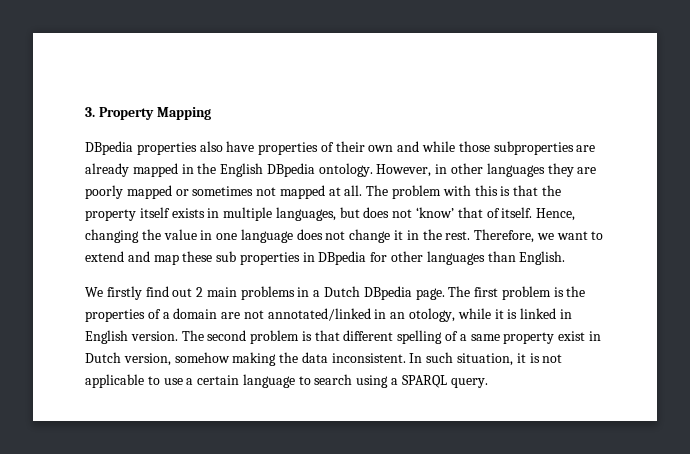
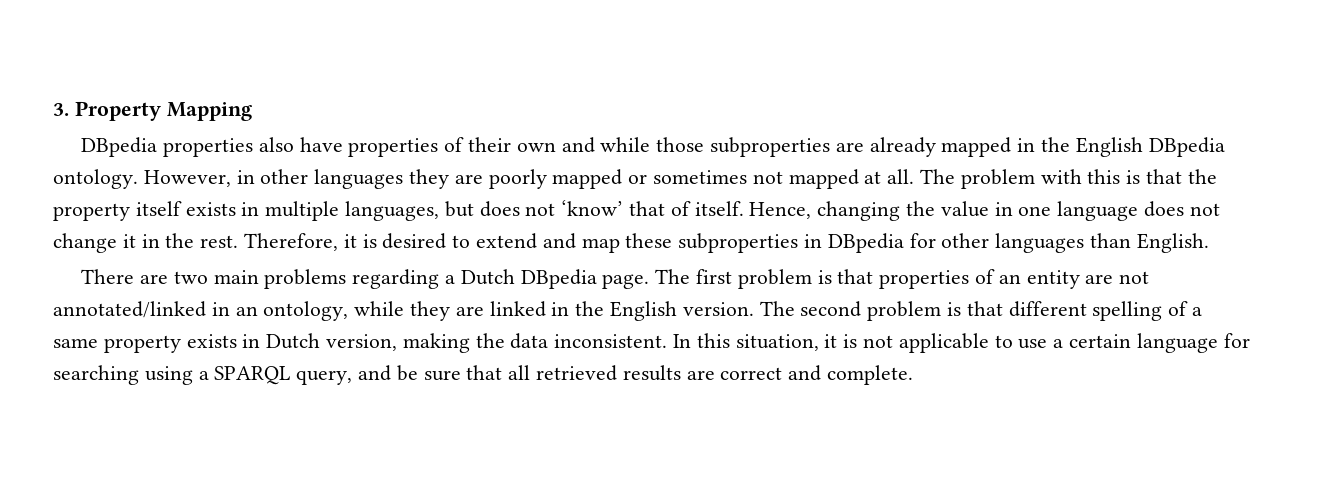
[536,231,588,240] we want -> [343,233,447,249] it is desired
[216,251,300,265] sub properties -> [678,233,799,253] subproperties
[85,286,204,300] We firstly find out 2 -> [81,269,208,284] There are two
[297,287,310,297] in -> [352,269,440,289] regarding
[566,286,586,297] [85,308,218,322] the properties of a domain -> [837,269,1080,289] that properties of an entity
[409,308,518,322] otology, while it is -> [263,301,484,321] ontology, while they are
(572, 314) none -> [575,301,605,316] the
[558,331,586,341] exist -> [186,334,237,348] exists
[174,352,230,363] somehow -> (398, 342) none
[426,352,454,363] such -> [696,333,730,348] this
[298,374,353,385] to search -> [1223,333,1250,348] [53,365,139,385] for searching
[450,378,488,388] query. -> [296,365,914,385] query, and be sure that all retrieved results are correct and complete.

